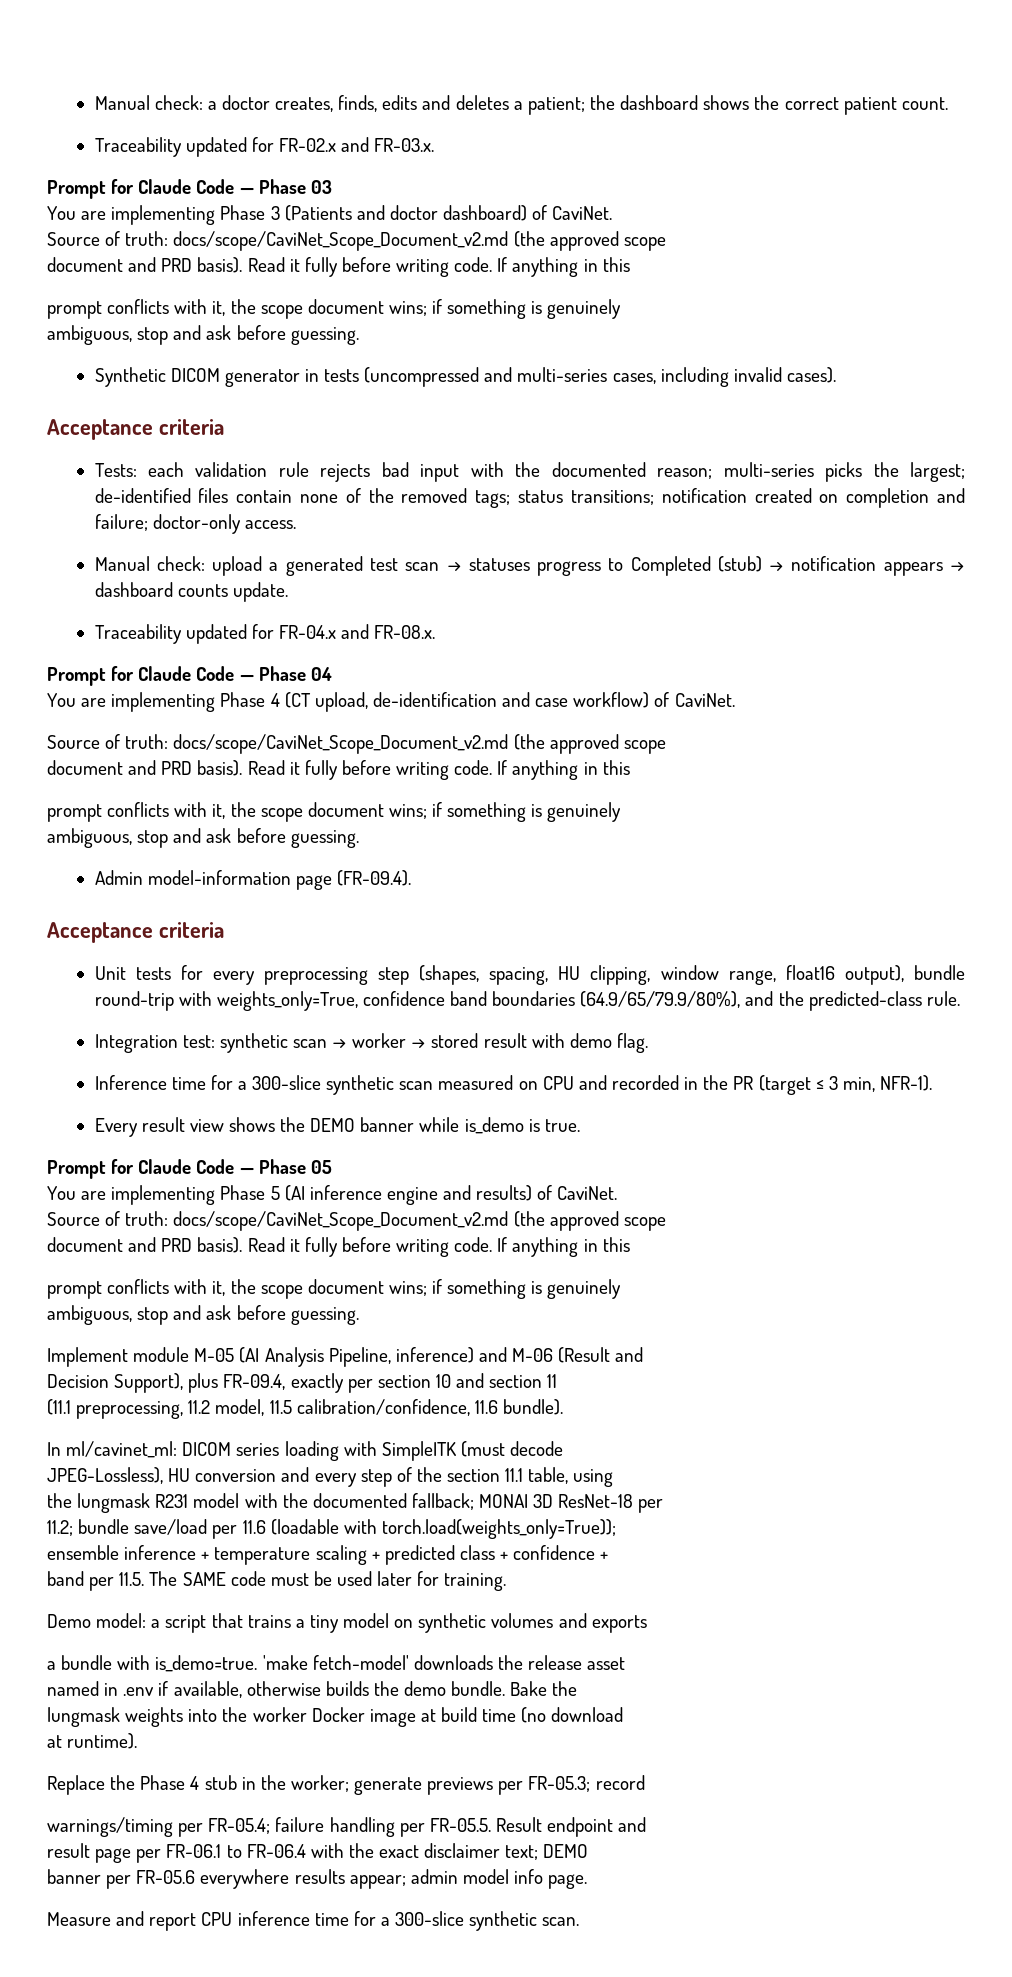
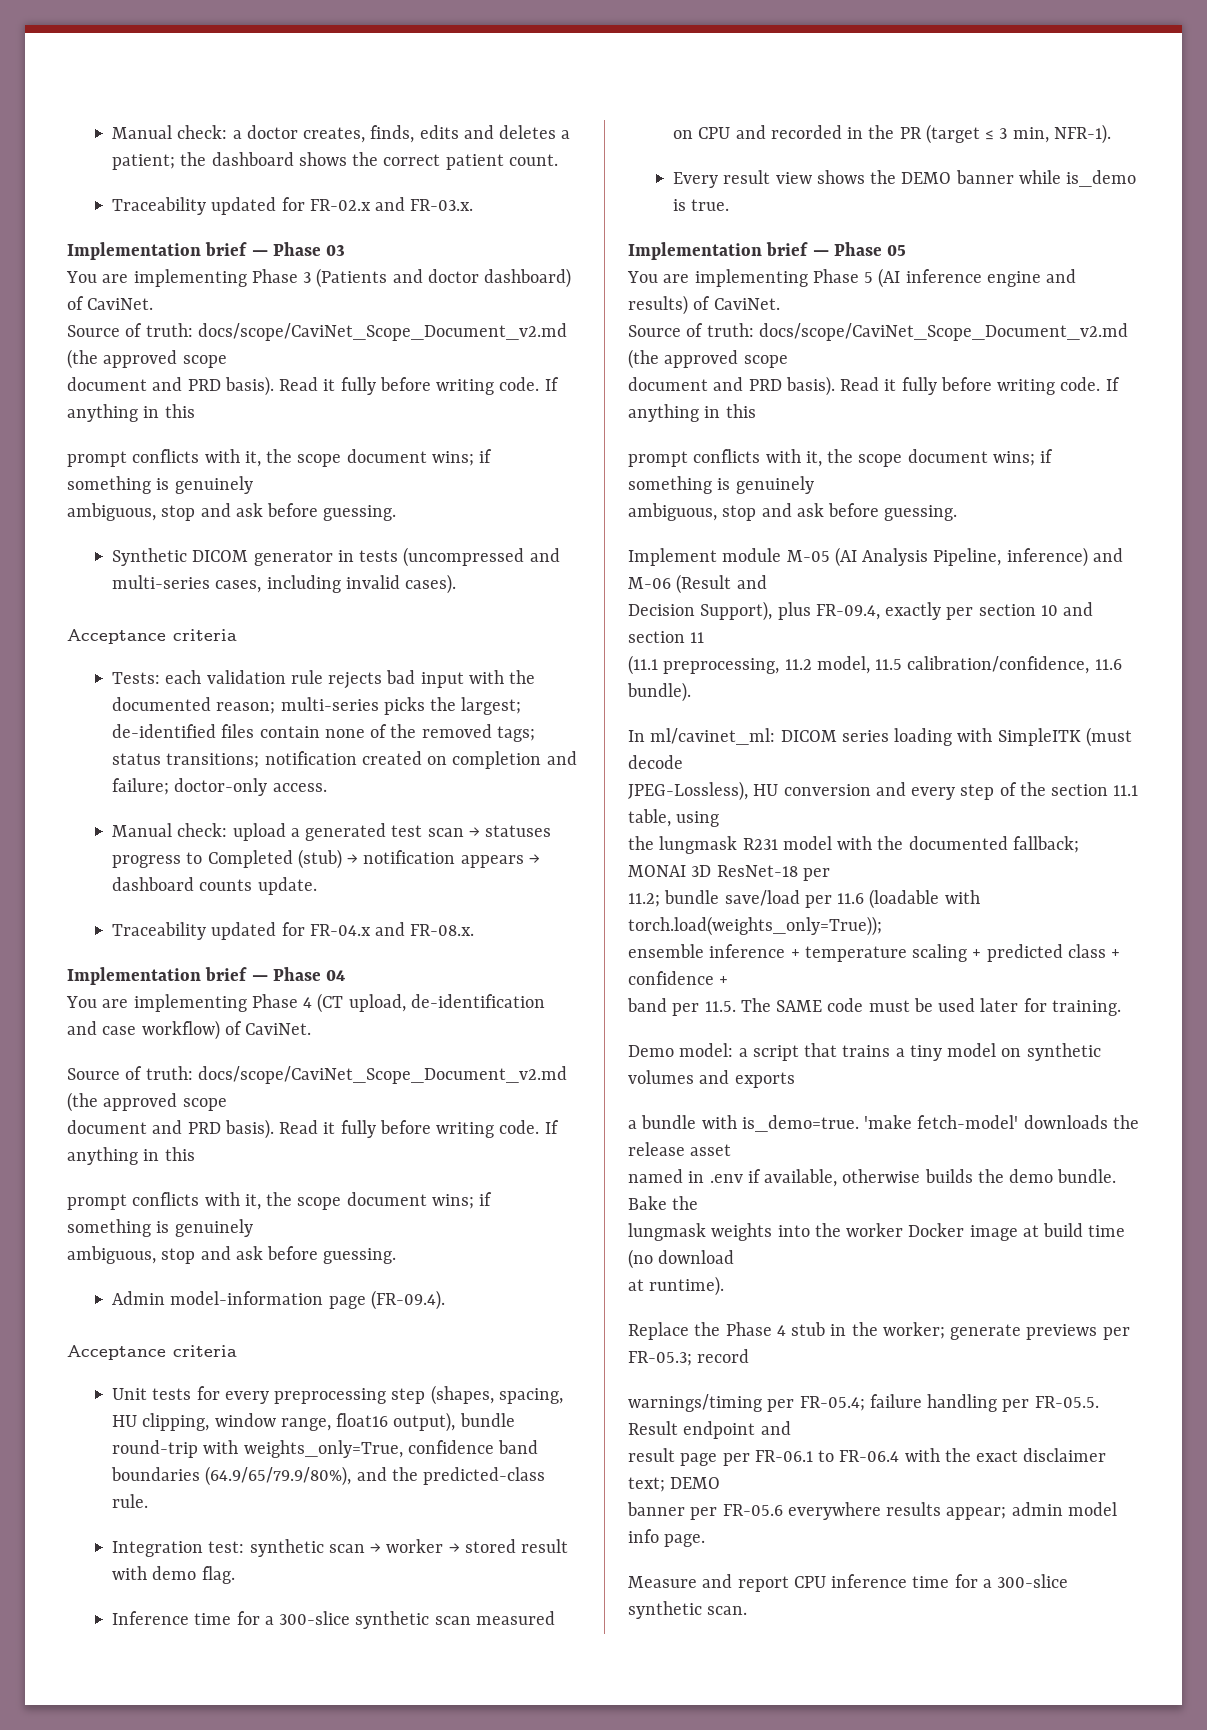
[47,179,235,199] Prompt for Claude Code -> [67,242,248,260] Implementation brief
[47,666,235,686] Prompt for Claude Code -> [67,967,248,985] Implementation brief
[47,1159,235,1179] Prompt for Claude Code -> [628,242,809,260] Implementation brief

